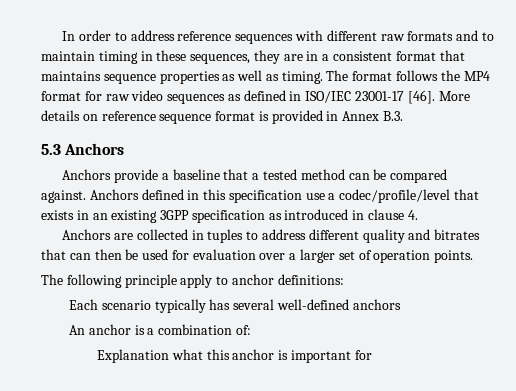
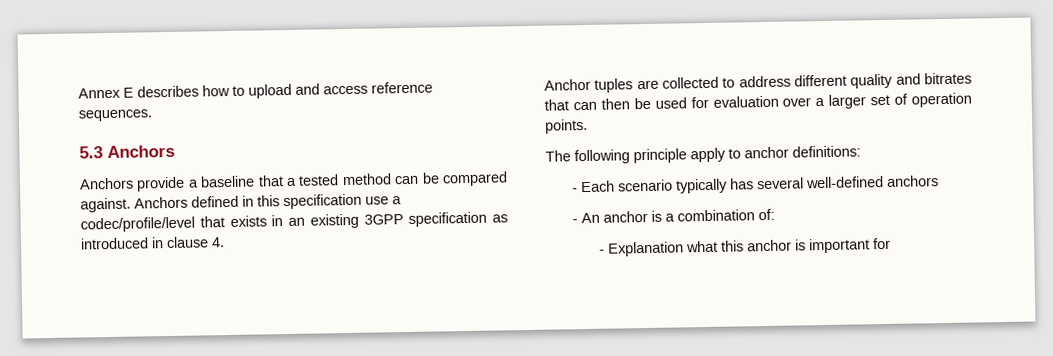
[62,30,494,44] [41,50,465,64] [41,70,490,84] [41,90,470,104] [41,110,404,124] In order to address reference sequences with different raw formats and to maintain timing in these sequences, they are in a consistent format that maintains sequence properties as well as timing. The format follows the MP4 format for raw video sequences as defined in ISO/IEC 23001-17 [46]. More details on reference sequence format is provided in Annex B.3. -> [78,81,433,99] [78,109,152,122] Annex E describes how to upload and access reference sequences.
[62,229,244,243] Anchors are collected in tuples -> [544,76,719,93] Anchor tuples are collected
(344, 279) none -> [571,188,578,193] -
(401, 304) none -> [571,219,578,224] -
(251, 330) none -> [598,249,605,254] -

